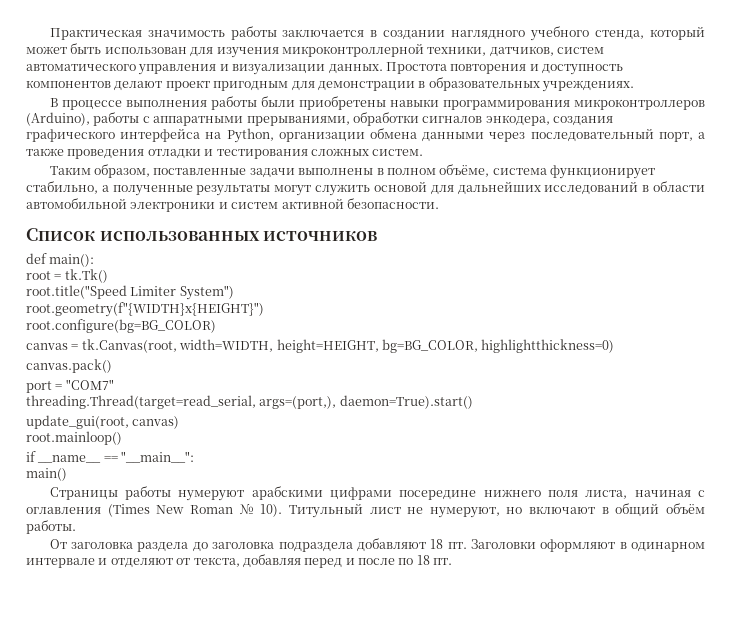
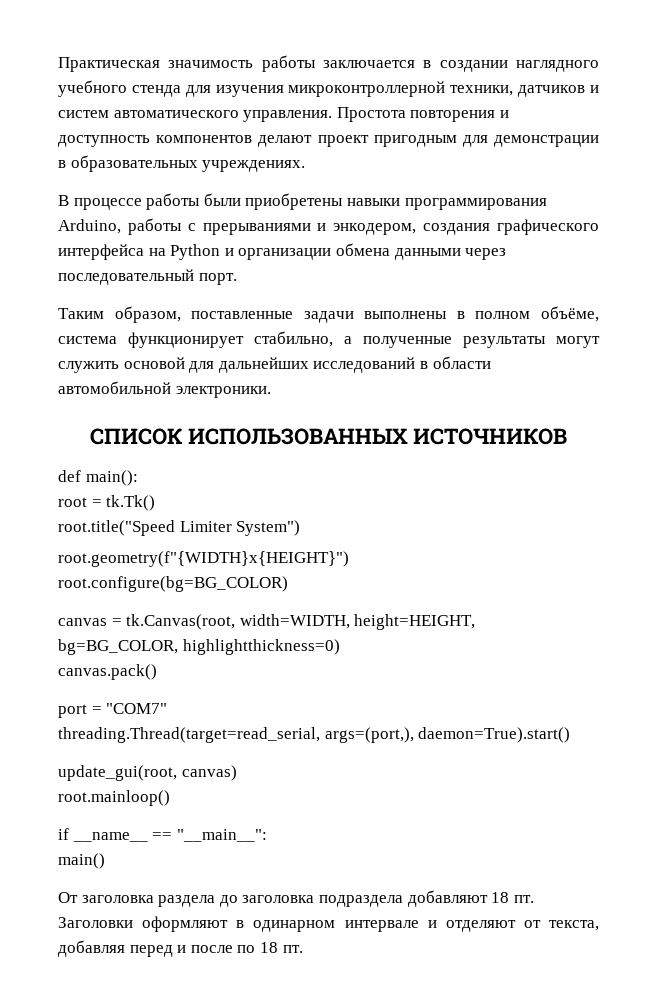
[595,26,706,40] [26,43,604,58] [26,63,383,75] стенда, который может быть использован для изучения микроконтроллерной техники, датчиков, систем автоматического управления и визуализации данных. -> [131,81,599,97] [58,110,333,122] стенда для изучения микроконтроллерной техники, датчиков и систем автоматического управления.
[125,100,207,107] выполнения -> (142, 204) none
[574,99,705,110] [26,112,550,126] микроконтроллеров (Arduino), работы с аппаратными прерываниями, обработки сигналов энкодера, -> [58,218,417,235] Arduino, работы с прерываниями и энкодером,
[226,128,274,143] Python, -> [170,244,234,260] Python и
[658,132,705,142] [26,148,424,159] порт, а также проведения отладки и тестирования сложных систем. -> [198,273,237,285] порт.
[130,198,439,212] [26,228,378,241] электроники и систем активной безопасности. // Список использованных источников -> [175,386,271,398] [90,428,567,445] электроники. // СПИСОК ИСПОЛЬЗОВАННЫХ ИСТОЧНИКОВ
[49,486,705,501] [26,503,705,518] [26,520,76,534] // Страницы работы нумеруют арабскими цифрами посередине нижнего поля листа, начиная с оглавления (Times New Roman № 10). Титульный лист не нумеруют, но включают в общий объём работы. -> (105, 861) none

